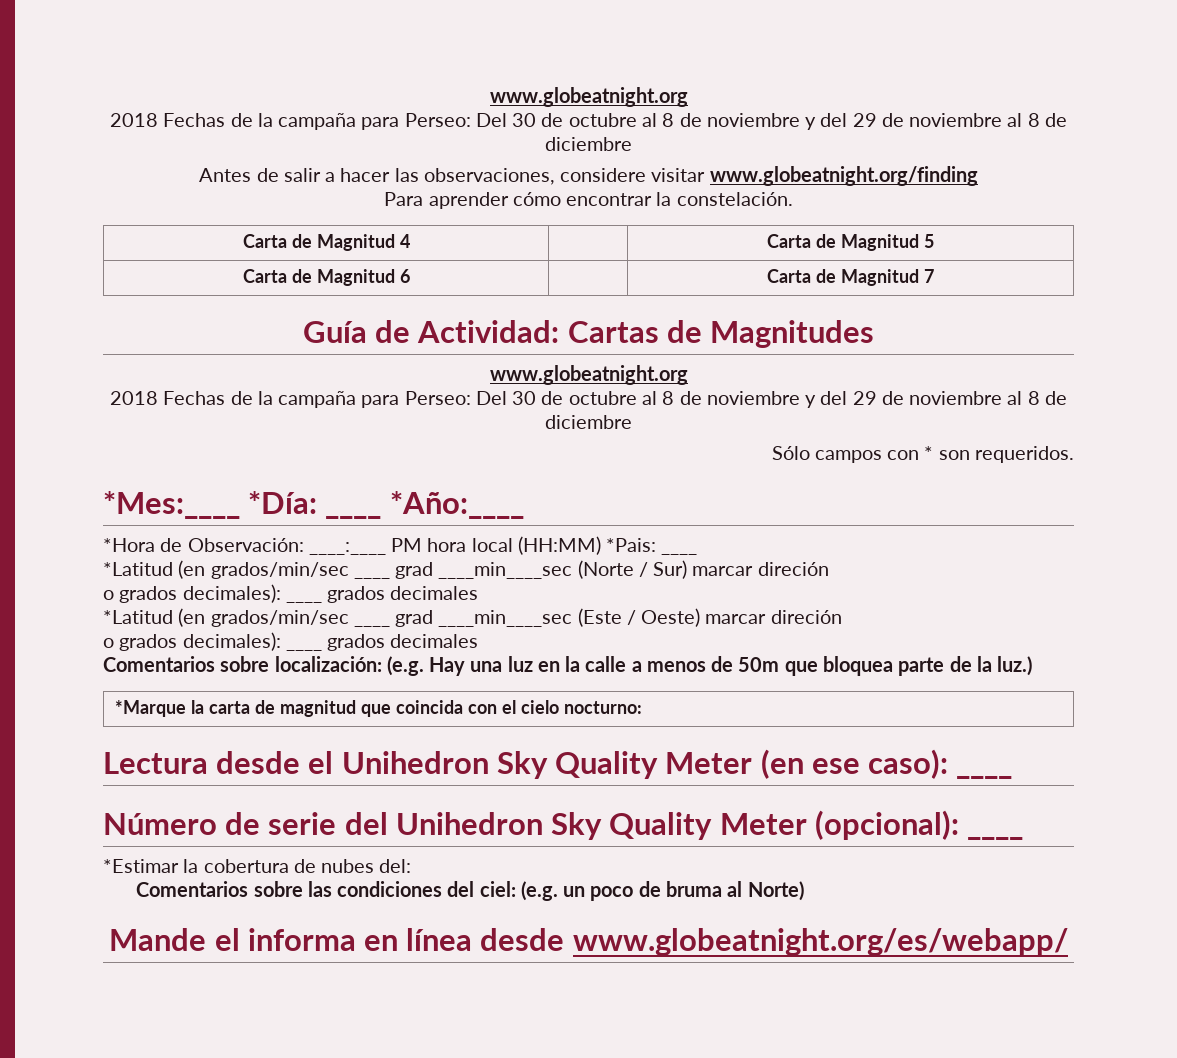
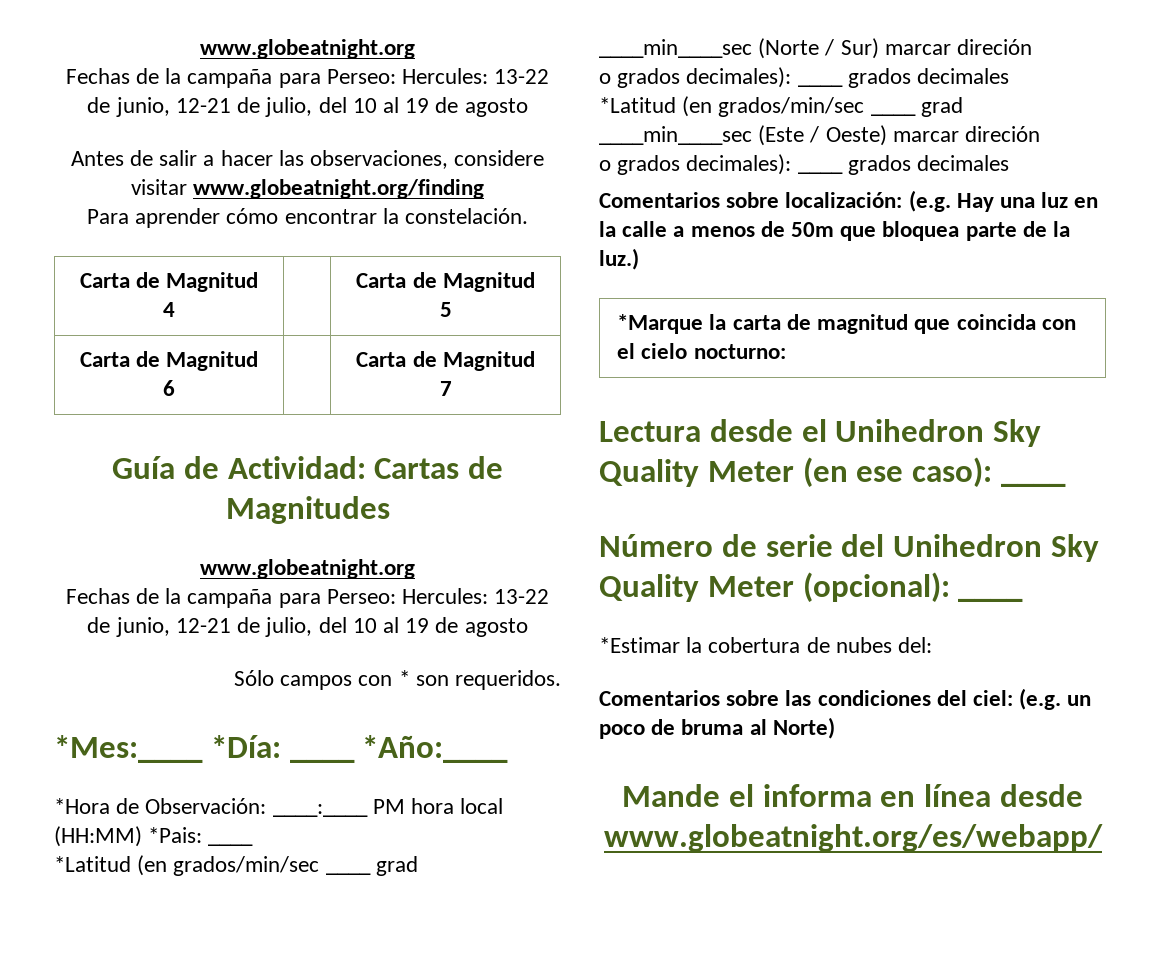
[489,87,688,107] [110,113,1067,130] [545,137,632,151] www.globeatnight.org // 2018 Fechas de la campaña para Perseo: Del 30 de octubre al 8 de noviembre y del 29 de noviembre al 8 de diciembre -> [200,39,415,59] [65,68,550,88] [87,97,528,117] www.globeatnight.org // Fechas de la campaña para Perseo: Hercules: 13-22 de junio, 12-21 de julio, del 10 al 19 de agosto
[110,391,1067,408] [545,415,632,429] 2018 Fechas de la campaña para Perseo: Del 30 de octubre al 8 de noviembre y del 29 de noviembre al 8 de diciembre -> [65,588,550,608] [87,617,528,637] Fechas de la campaña para Perseo: Hercules: 13-22 de junio, 12-21 de julio, del 10 al 19 de agosto

